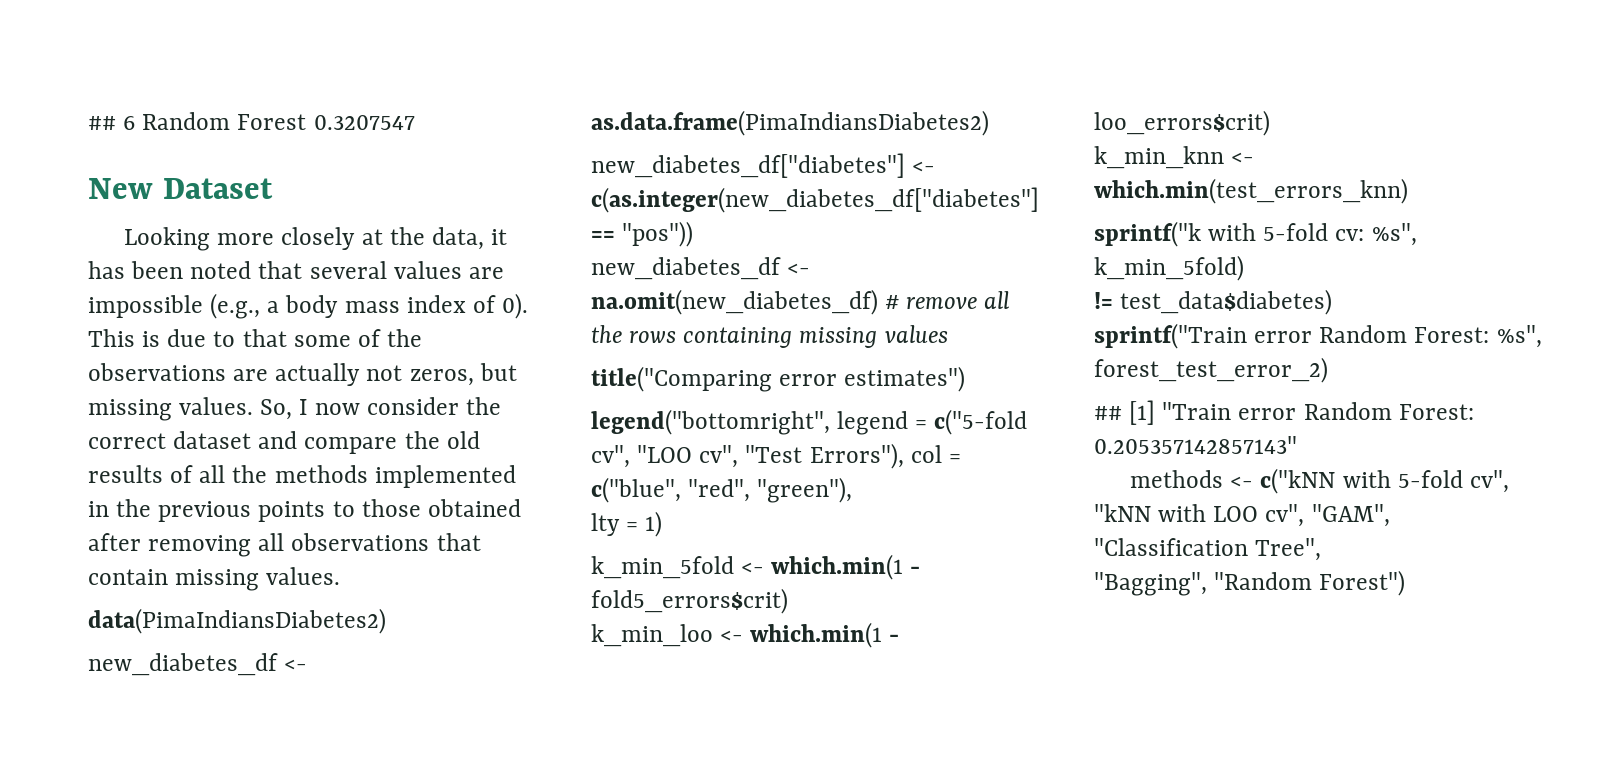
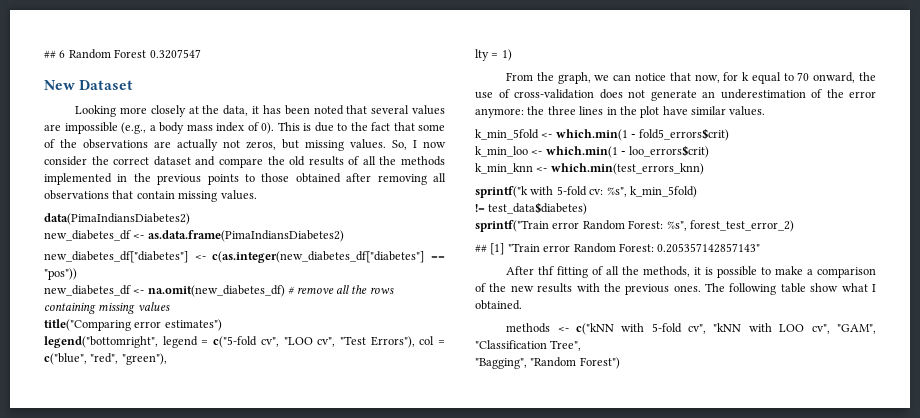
(236, 339) none -> [350,122,390,131] the fact
(663, 524) none -> [506,72,876,84] [475,89,876,101] [475,106,766,118] // From the graph, we can notice that now, for k equal to 70 onward, the use of cross-validation does not generate an underestimation of the error anymore: the three lines in the plot have similar values.
(1297, 445) none -> [506,266,876,278] [475,283,876,295] [475,300,522,310] // After thf fitting of all the methods, it is possible to make a comparison of the new results with the previous ones. The following table show what I obtained.

